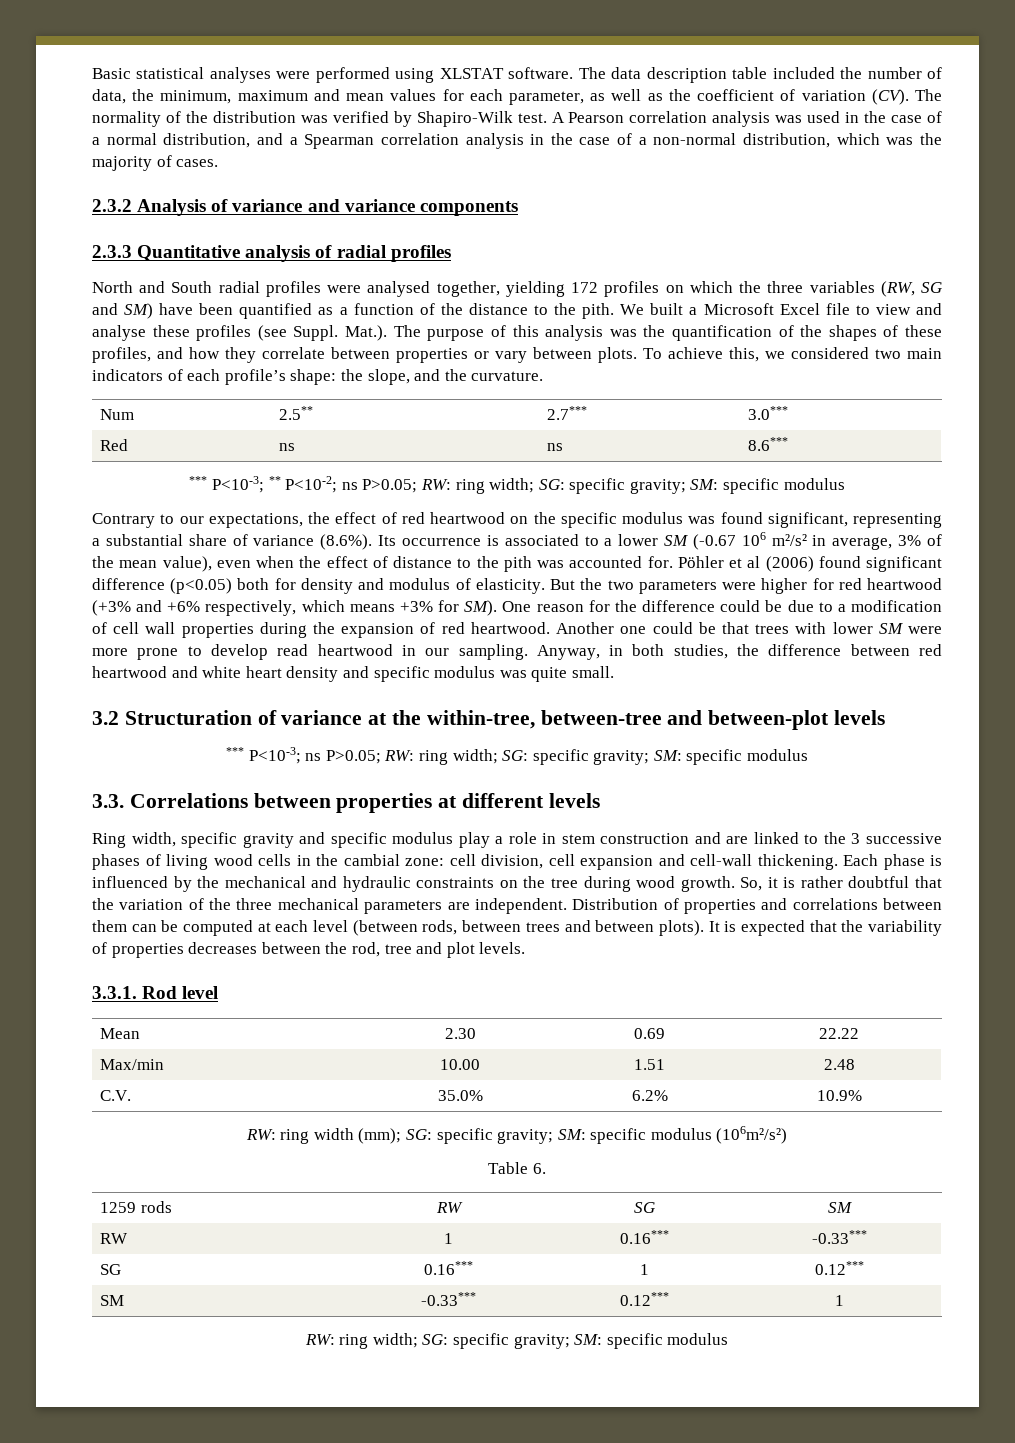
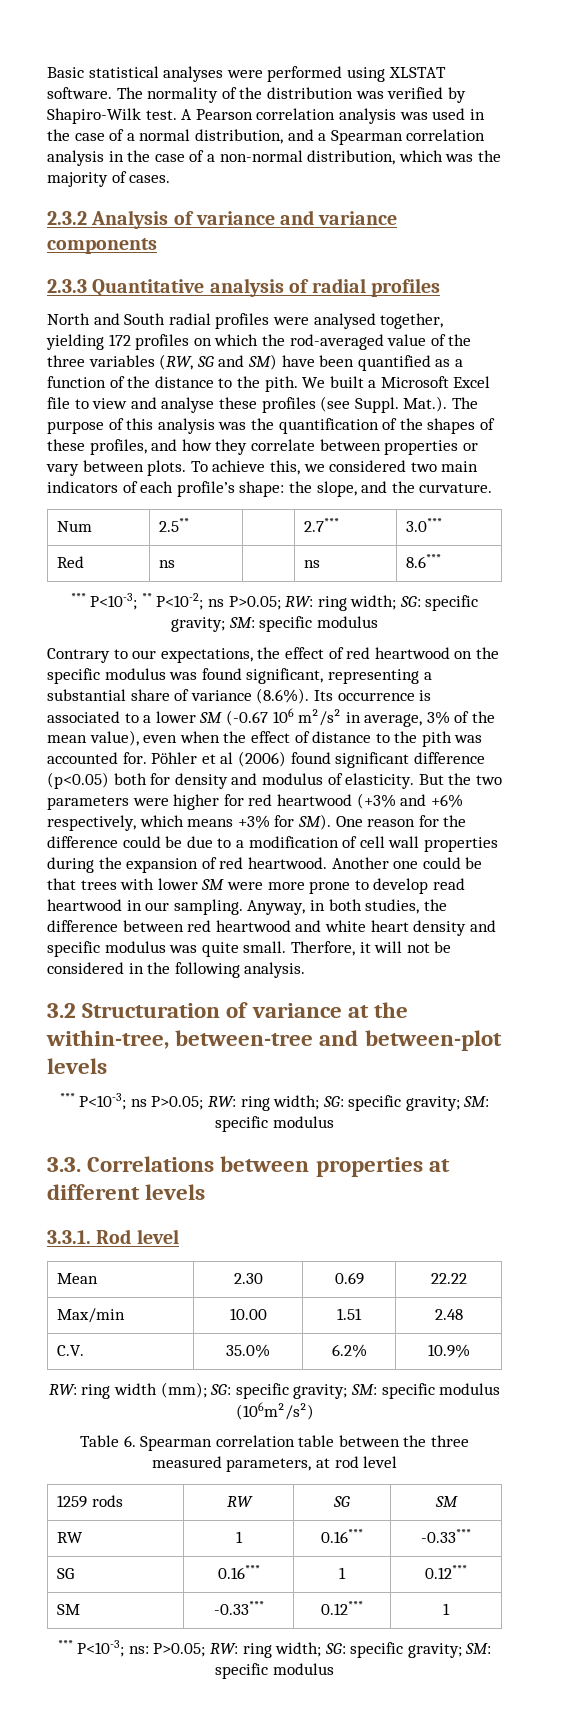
[611,67,943,83] [92,89,942,105] data description table included the number of data, the minimum, maximum and mean values for each parameter, as well as the coefficient of variation (CV). The -> (143, 93) none
(762, 287) none -> [289,334,472,350] rod-averaged value of the
(614, 672) none -> [290,941,452,956] [47,962,306,978] Therfore, it will not be considered in the following analysis.
[92,832,942,848] [92,854,942,870] [92,876,942,892] [92,898,943,914] [92,920,943,936] [92,942,526,958] // Ring width, specific gravity and specific modulus play a role in stem construction and are linked to the 3 successive phases of living wood cells in the cambial zone: cell division, cell expansion and cell-wall thickening. Each phase is influenced by the mechanical and hydraulic constraints on the tree during wood growth. So, it is rather doubtful that the variation of the three mechanical parameters are independent. Distribution of properties and correlations between them can be computed at each level (between rods, between trees and between plots). It is expected that the variability of properties decreases between the rod, tree and plot levels. -> (206, 1192) none
(546, 1168) none -> [140,1435,470,1451] [151,1456,398,1472] Spearman correlation table between the three measured parameters, at rod level
(844, 1300) none -> [57,1640,206,1657] *** P<10-3; ns: P>0.05;

